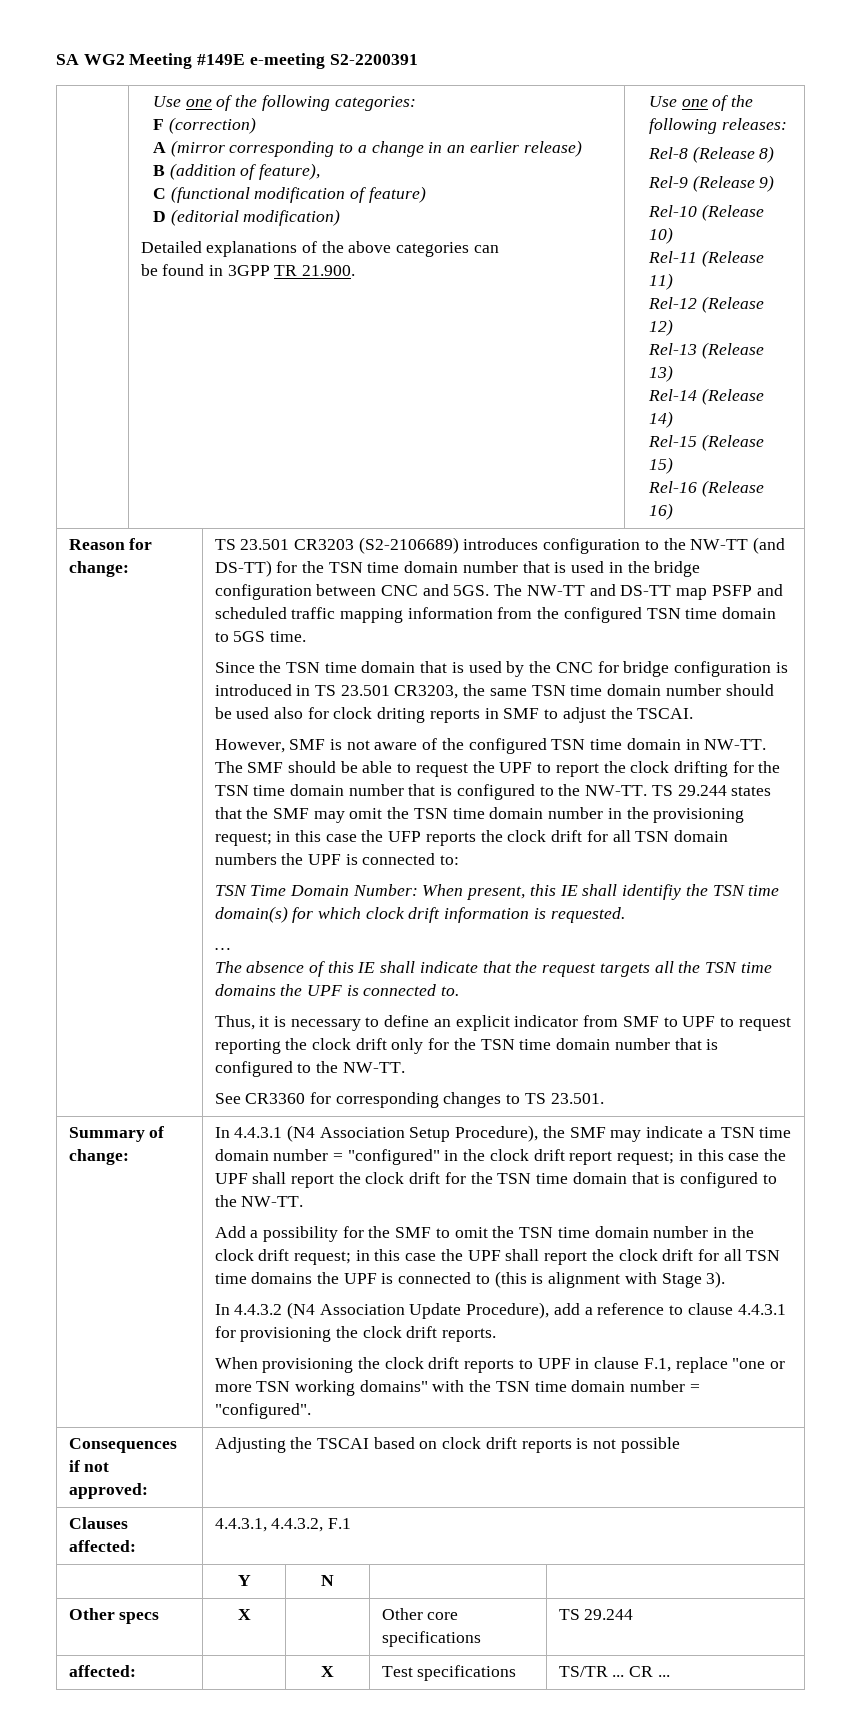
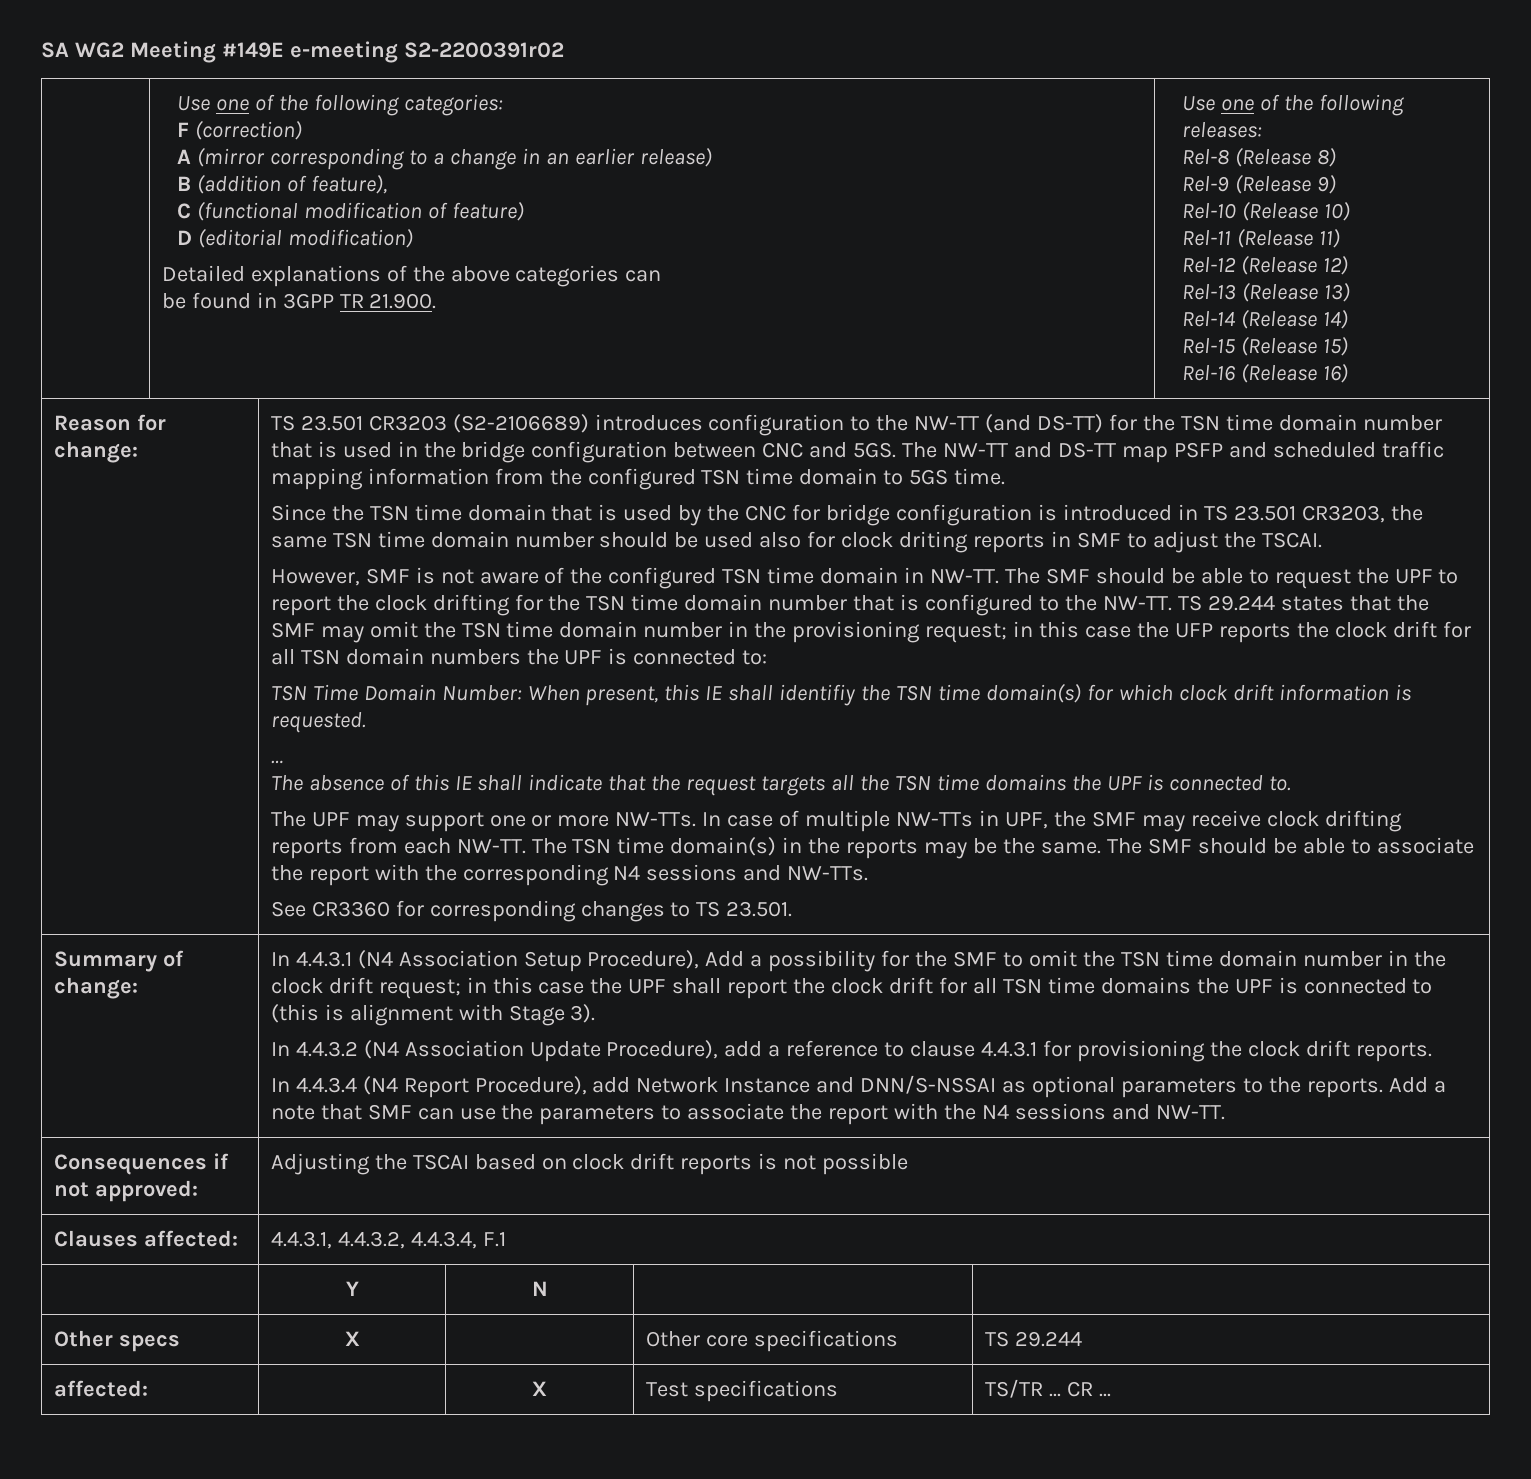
[329,54,418,65] S2-2200391 -> [403,42,564,58] S2-2200391r02
[214,1015,791,1031] [214,1038,719,1054] [214,1061,405,1077] Thus, it is necessary to define an explicit indicator from SMF to UPF to request reporting the clock drift only for the TSN time domain number that is configured to the NW-TT. -> [270,810,1402,832] [270,837,1474,859] [270,864,869,886] The UPF may support one or more NW-TTs. In case of multiple NW-TTs in UPF, the SMF may receive clock drifting reports from each NW-TT. The TSN time domain(s) in the reports may be the same. The SMF should be able to associate the report with the corresponding N4 sessions and NW-TTs.
[542,1126,792,1142] [214,1149,786,1165] [214,1172,777,1188] [214,1195,304,1207] the SMF may indicate a TSN time domain number = "configured" in the clock drift report request; in this case the UPF shall report the clock drift for the TSN time domain that is configured to the NW-TT. // -> (700, 959) none
[214,1357,785,1373] [214,1380,700,1396] [214,1403,311,1419] When provisioning the clock drift reports to UPF in clause F.1, replace "one or more TSN working domains" with the TSN time domain number = "configured". -> [270,1075,1446,1098] [270,1103,1225,1125] In 4.4.3.4 (N4 Report Procedure), add Network Instance and DNN/S-NSSAI as optional parameters to the reports. Add a note that SMF can use the parameters to associate the report with the N4 sessions and NW-TT.
(324, 1525) none -> [410,1231,477,1249] 4.4.3.4,

